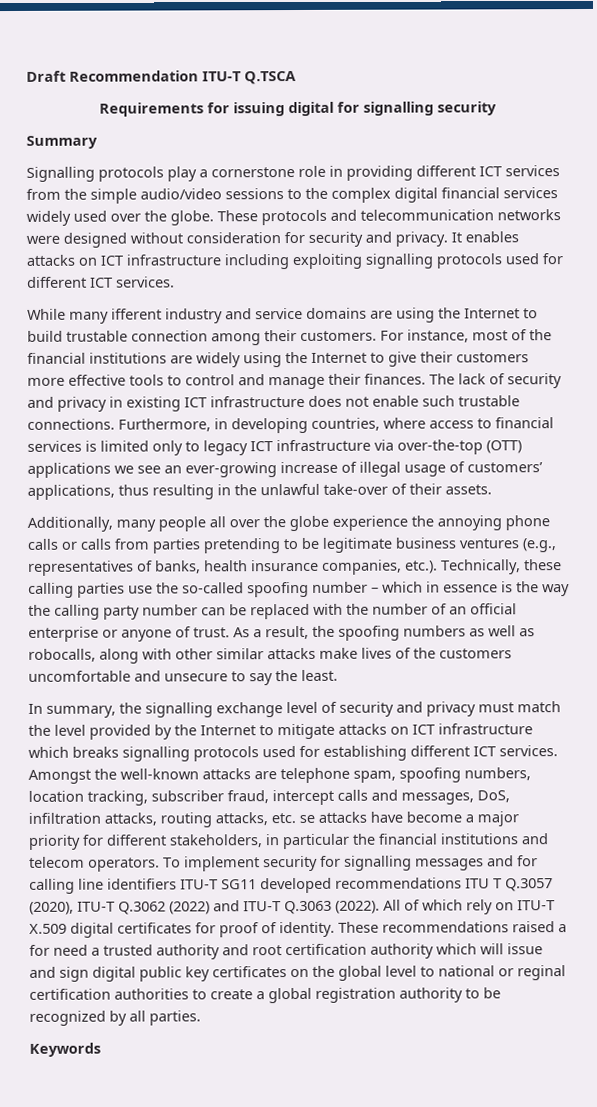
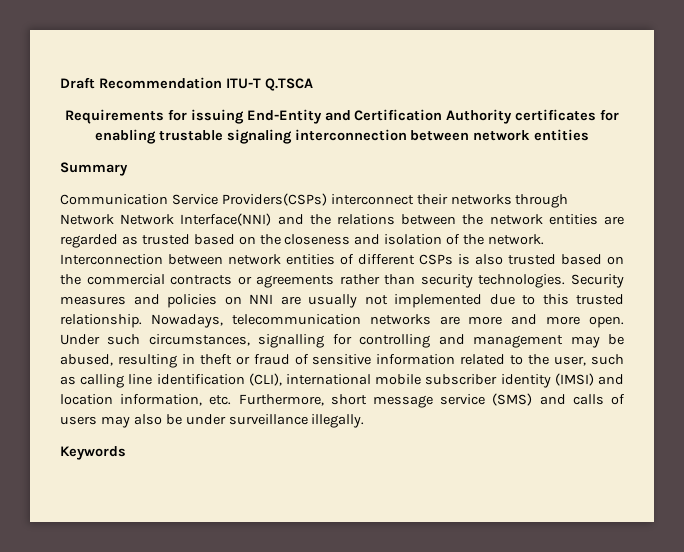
[287,101,497,117] [26,135,98,149] [26,165,560,182] [26,187,558,204] [26,209,561,226] [26,231,519,248] [26,253,563,270] [27,276,175,288] [27,307,538,324] [27,329,552,346] [27,351,529,368] [27,373,562,390] [27,395,520,412] [27,417,554,434] [27,439,522,456] [27,461,543,478] [27,483,492,500] [27,515,550,532] [27,537,556,554] [28,559,562,576] [28,581,570,598] [28,603,517,620] [28,625,535,642] [28,647,512,664] [28,669,338,686] [28,701,561,718] [28,723,533,740] [28,745,558,762] [28,767,531,784] [28,789,510,806] [28,811,519,828] [28,833,549,850] [29,855,538,872] [29,877,553,894] [29,899,555,915] [29,921,567,938] [29,943,543,960] [29,965,566,982] [29,987,501,1004] [29,1010,201,1026] digital for signalling security // Summary // Signalling protocols play a cornerstone role in providing different ICT services from the simple audio/video sessions to the complex digital financial services widely used over the globe. These protocols and telecommunication networks were designed without consideration for security and privacy. It enables attacks on ICT infrastructure including exploiting signalling protocols used for different ICT services. // While many ifferent industry and service domains are using the Internet to build trustable connection among their customers. For instance, most of the financial institutions are widely using the Internet to give their customers more effective tools to control and manage their finances. The lack of security and privacy in existing ICT infrastructure does not enable such trustable connections. Furthermore, in developing countries, where access to financial services is limited only to legacy ICT infrastructure via over-the-top (OTT) applications we see an ever-growing increase of illegal usage of customers’ applications, thus resulting in the unlawful take-over of their assets. // Additionally, many people all over the globe experience the annoying phone calls or calls from parties pretending to be legitimate business ventures (e.g., representatives of banks, health insurance companies, etc.). Technically, these calling parties use the so-called spoofing number – which in essence is the way the calling party number can be replaced with the number of an official enterprise or anyone of trust. As a result, the spoofing numbers as well as robocalls, along with other similar attacks make lives of the customers uncomfortable and unsecure to say the least. // In summary, the signalling exchange level of security and privacy must match the level provided by the Internet to mitigate attacks on ICT infrastructure which breaks signalling protocols used for establishing different ICT services. Amongst the well-known attacks are telephone spam, spoofing numbers, location tracking, subscriber fraud, intercept calls and messages, DoS, infiltration attacks, routing attacks, etc. se attacks have become a major priority for different stakeholders, in particular the financial institutions and telecom operators. To implement security for signalling messages and for calling line identifiers ITU-T SG11 developed recommendations ITU T Q.3057 (2020), ITU-T Q.3062 (2022) and ITU-T Q.3063 (2022). All of which rely on ITU-T X.509 digital certificates for proof of identity. These recommendations raised a for need a trusted authority and root certification authority which will issue and sign digital public key certificates on the global level to national or reginal certification authorities to create a global registration authority to be recognized by all parties. -> [246,109,620,124] [94,129,590,144] [60,162,128,176] [60,193,569,208] [60,213,624,226] [60,234,545,248] [60,254,624,265] [60,274,624,288] [60,294,624,308] [60,314,624,328] [60,334,625,348] [60,354,624,368] [60,373,624,388] [60,393,625,408] [60,414,365,428] End-Entity and Certification Authority certificates for enabling trustable signaling interconnection between network entities // Summary // Communication Service Providers(CSPs) interconnect their networks through Network Network Interface(NNI) and the relations between the network entities are regarded as trusted based on the closeness and isolation of the network. Interconnection between network entities of different CSPs is also trusted based on the commercial contracts or agreements rather than security technologies. Security measures and policies on NNI are usually not implemented due to this trusted relationship. Nowadays, telecommunication networks are more and more open. Under such circumstances, signalling for controlling and management may be abused, resulting in theft or fraud of sensitive information related to the user, such as calling line identification (CLI), international mobile subscriber identity (IMSI) and location information, etc. Furthermore, short message service (SMS) and calls of users may also be under surveillance illegally.

